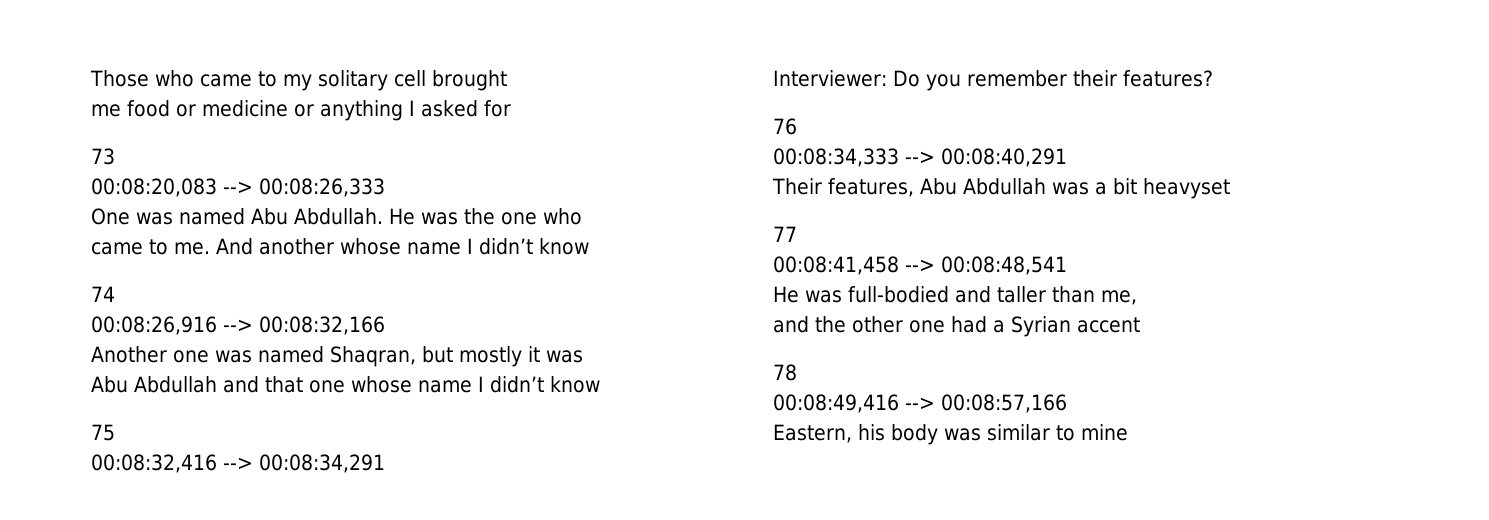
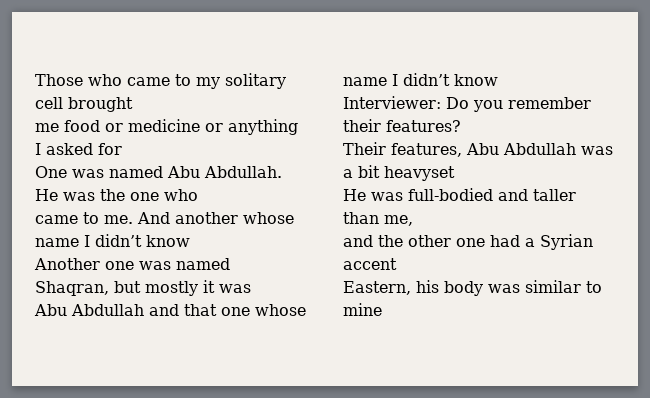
[91,148,115,165] [91,178,385,197] // 73 // 00:08:20,083 --> 00:08:26,333 -> (122, 149) none
[91,286,115,302] [91,316,385,335] // 74 // 00:08:26,916 --> 00:08:32,166 -> (190, 241) none
[91,424,115,441] [91,454,385,473] // 75 // 00:08:32,416 --> 00:08:34,291 -> (498, 80) none
[773,118,797,135] [773,148,1067,167] // 76 // 00:08:34,333 --> 00:08:40,291 -> (461, 126) none
[773,226,797,242] [773,256,1067,275] // 77 // 00:08:41,458 --> 00:08:48,541 -> (455, 173) none
[773,364,797,381] [773,394,1067,413] // 78 // 00:08:49,416 --> 00:08:57,166 -> (397, 264) none

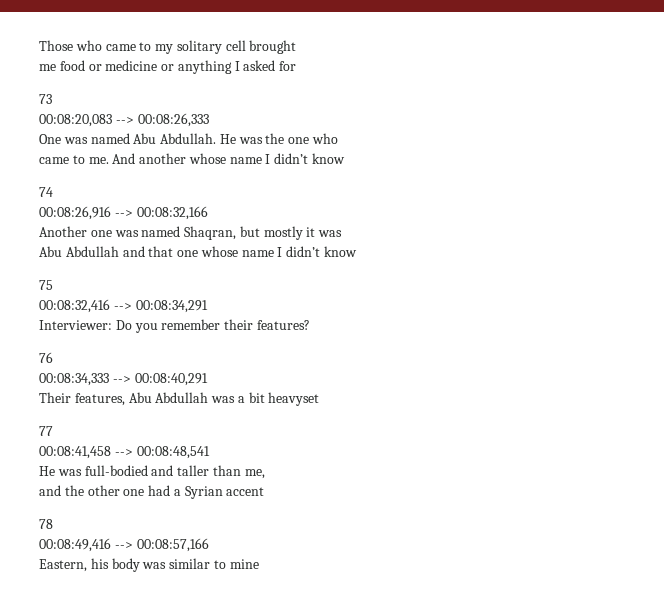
(122, 149) none -> [39,94,52,104] [39,113,209,127] // 73 // 00:08:20,083 --> 00:08:26,333
(190, 241) none -> [39,187,53,197] [39,206,208,220] // 74 // 00:08:26,916 --> 00:08:32,166
(498, 80) none -> [39,280,53,290] [39,299,208,313] // 75 // 00:08:32,416 --> 00:08:34,291
(461, 126) none -> [39,352,53,363] [39,373,208,386] // 76 // 00:08:34,333 --> 00:08:40,291
(455, 173) none -> [39,426,53,436] [39,446,210,459] // 77 // 00:08:41,458 --> 00:08:48,541
(397, 264) none -> [39,519,53,529] [39,538,209,552] // 78 // 00:08:49,416 --> 00:08:57,166

